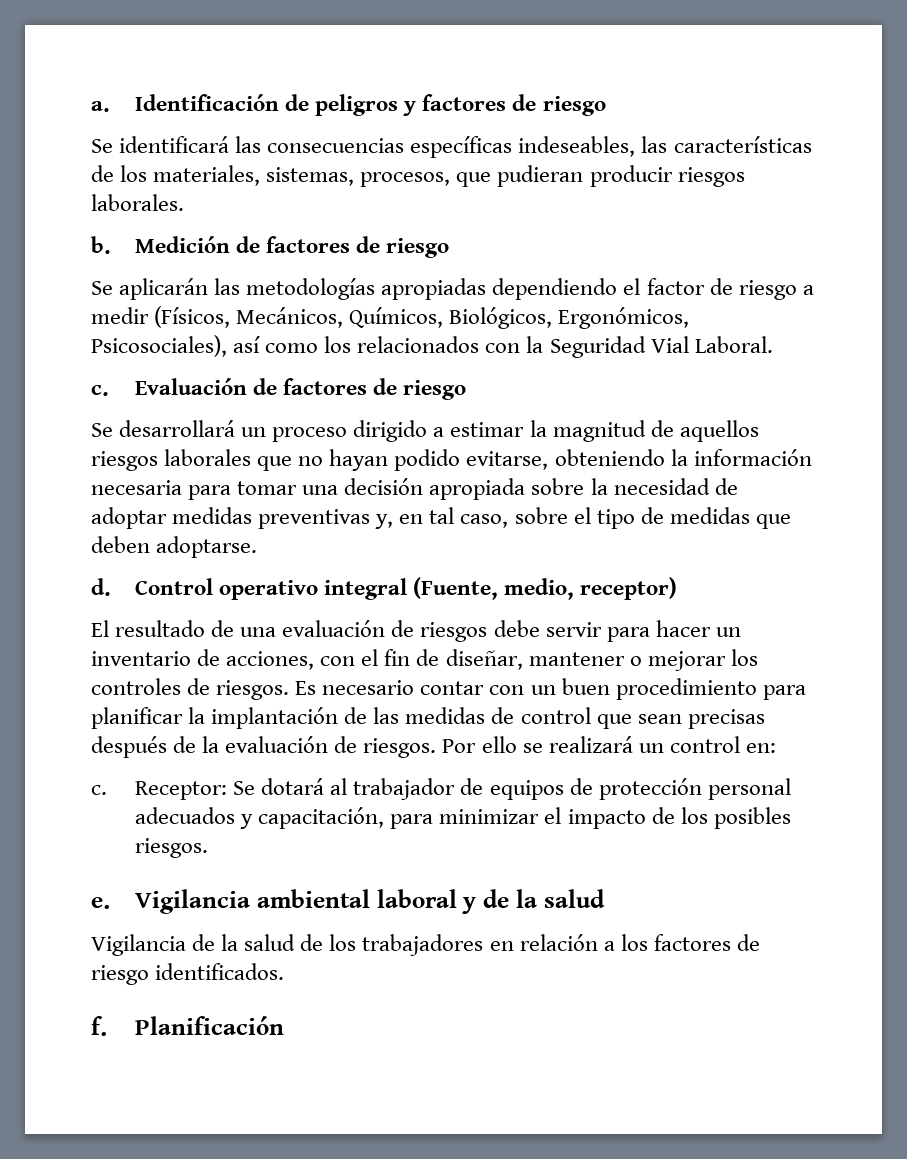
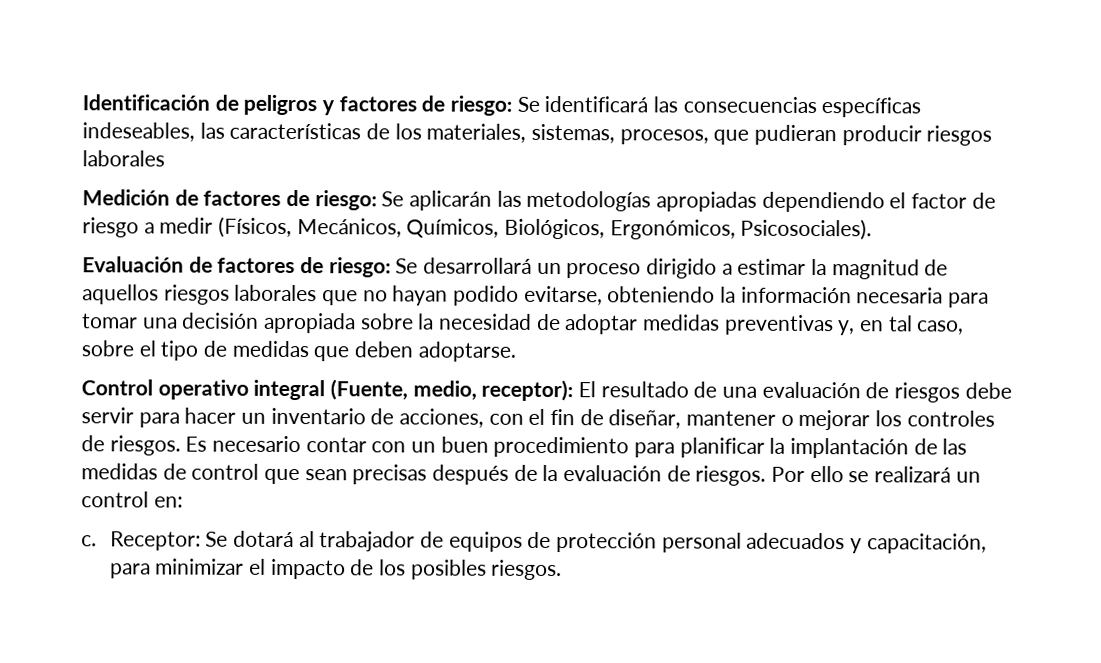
[91,101,110,112] a. -> (82, 102) none
[542,96,606,116] riesgo // -> [450,95,513,116] riesgo:
[91,194,184,211] [91,236,111,254] laborales. // b. -> [82,150,165,167] laborales //
[386,238,450,258] riesgo // -> [314,190,377,211] riesgo:
[91,335,773,358] [91,385,109,396] Psicosociales), así como los relacionados con la Seguridad Vial Laboral. // c. -> [740,218,873,241] Psicosociales). //
[403,380,467,400] riesgo // -> [328,257,391,278] riesgo:
[91,578,111,596] d. -> (516, 351) none
[580,577,678,600] receptor) // -> [481,379,574,402] receptor):
[91,889,605,914] [91,934,760,956] [91,963,285,985] [91,1016,285,1036] // e. Vigilancia ambiental laboral y de la salud // Vigilancia de la salud de los trabajadores en relación a los factores de riesgo identificados. // f. Planificación -> (563, 570) none

